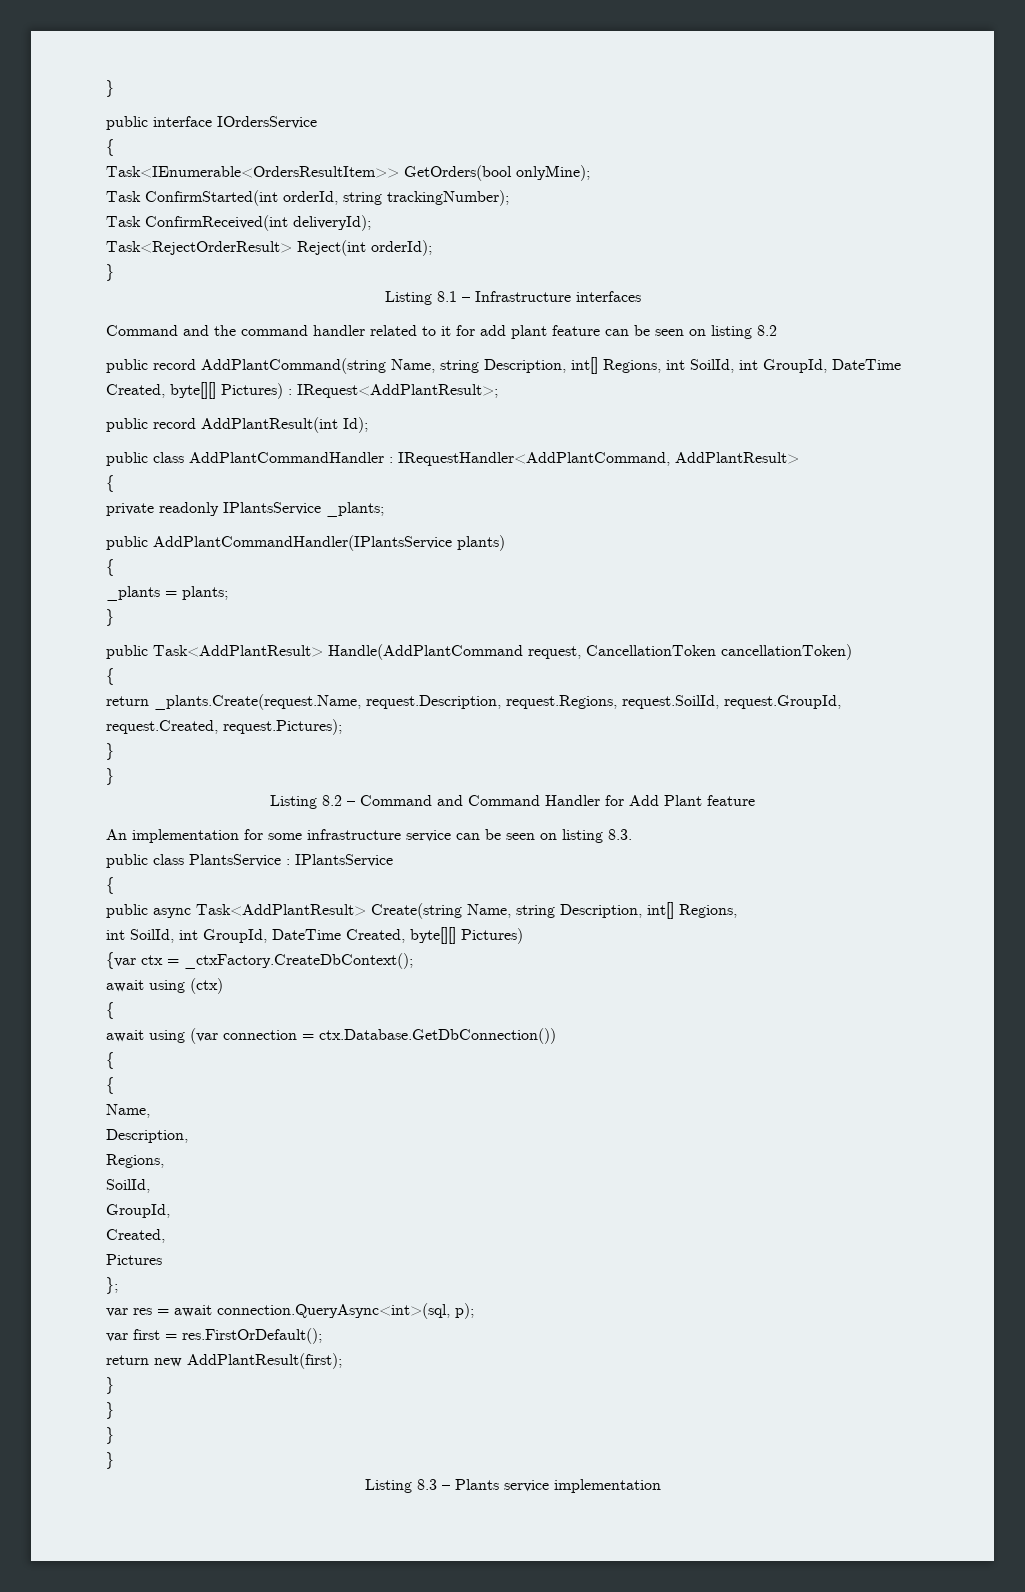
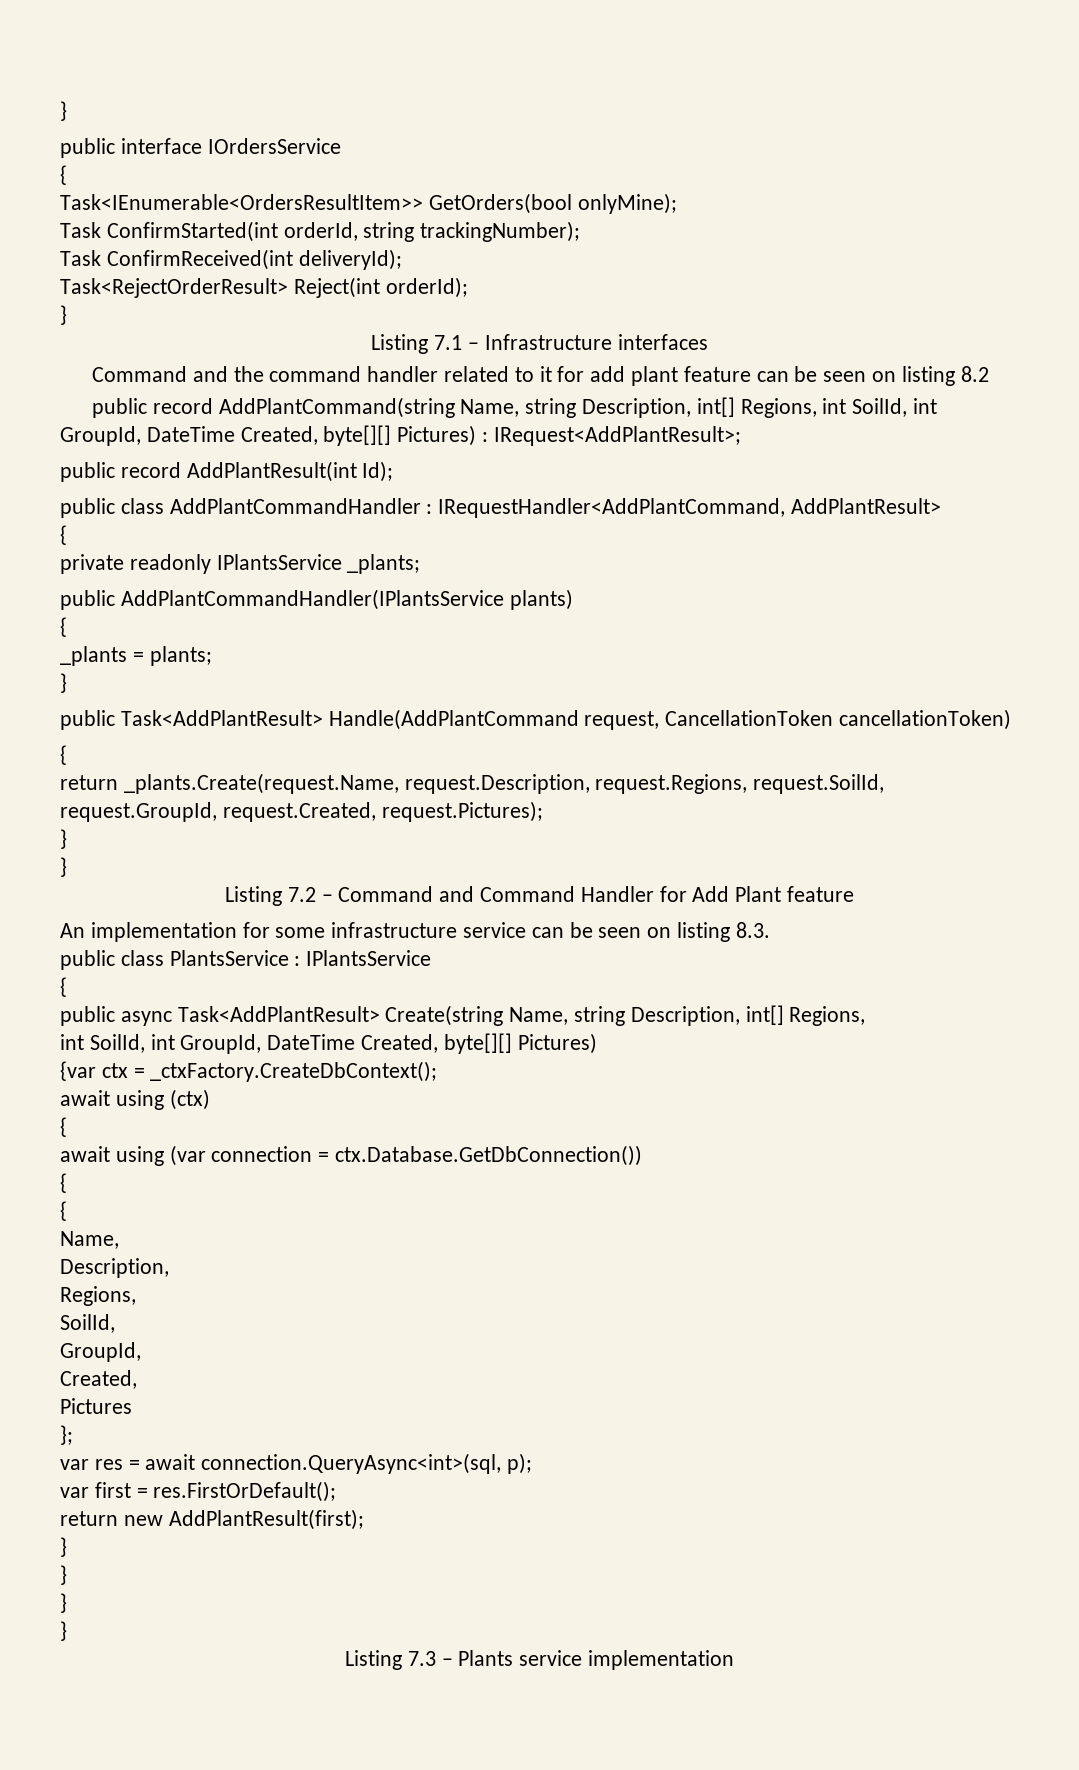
[436,291,457,302] 8.1 -> [434,335,463,350] 7.1
[322,795,342,806] 8.2 -> [287,887,316,902] 7.2
[416,1479,437,1490] 8.3 -> [407,1651,436,1666] 7.3

